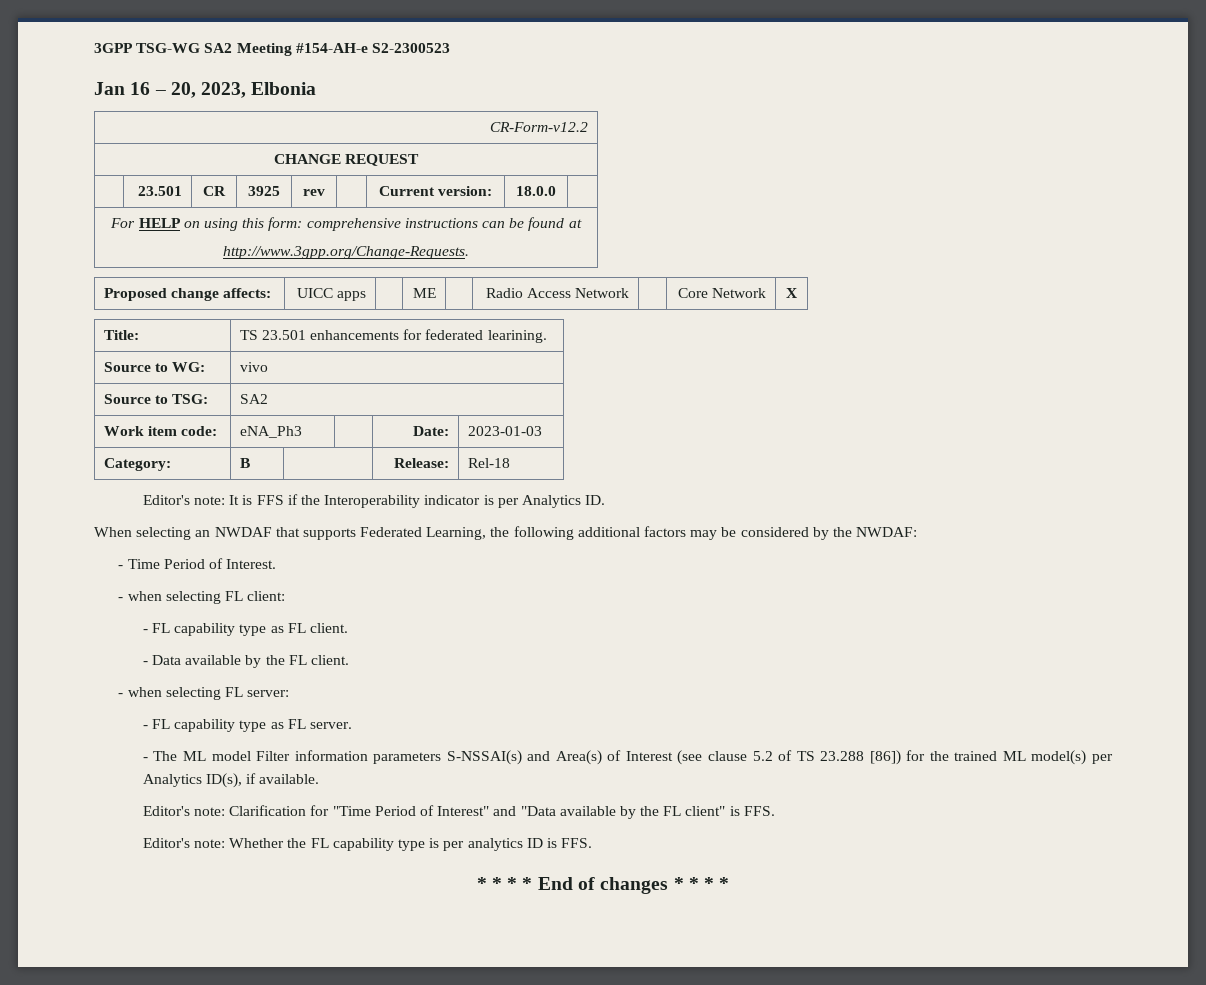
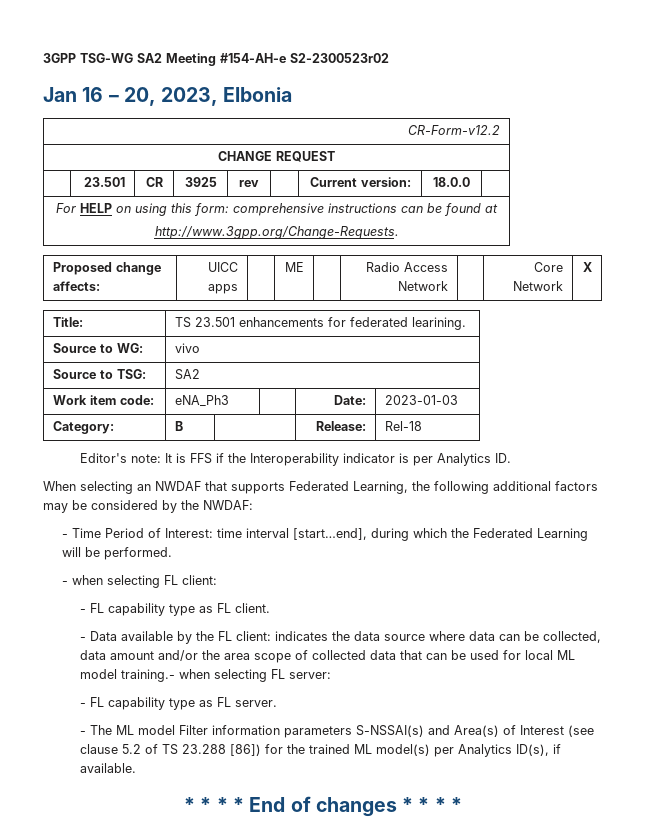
[371,43,450,53] S2-2300523 -> [290,53,389,63] S2-2300523r02
[226,559,277,569] Interest. -> [164,528,588,541] [61,547,172,560] Interest: time interval [start…end], during which the Federated Learning will be performed.
[310,655,349,665] [118,693,124,697] client. // - -> [236,631,602,643] [80,650,576,663] [80,669,176,682] client: indicates the data source where data can be collected, data amount and/or the area scope of collected data that can be used for local ML model training.-
[142,805,775,819] [142,838,593,851] // Editor's note: Clarification for "Time Period of Interest" and "Data available by the FL client" is FFS. // Editor's note: Whether the FL capability type is per analytics ID is FFS. -> (137, 768) none

